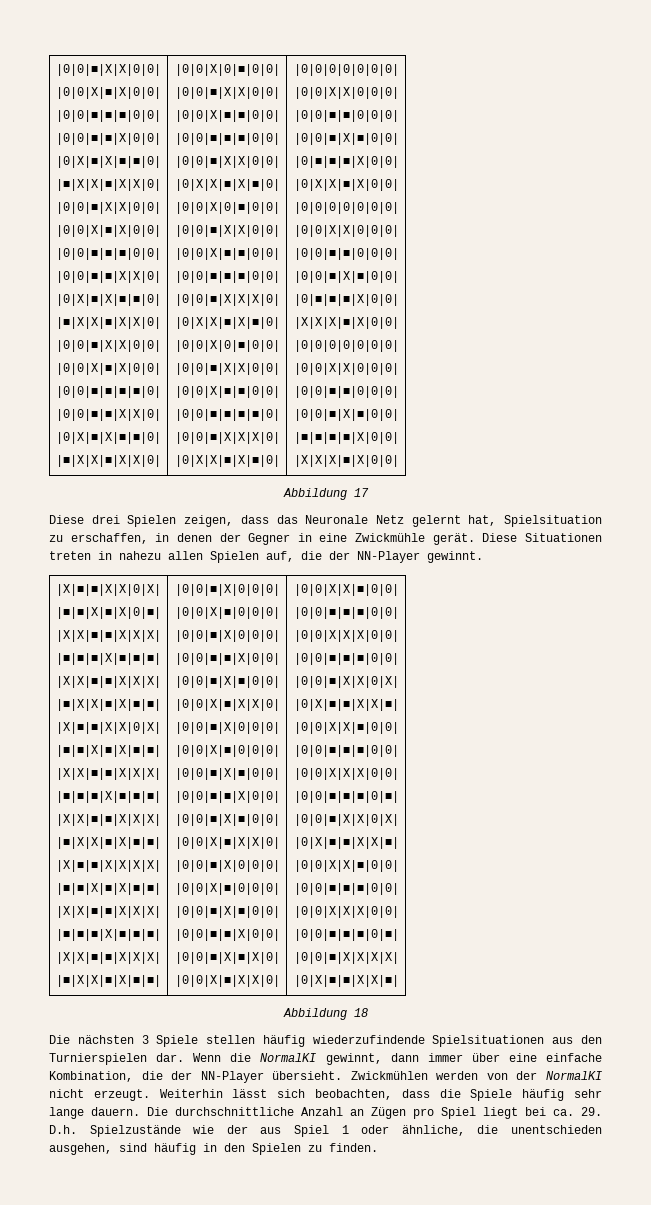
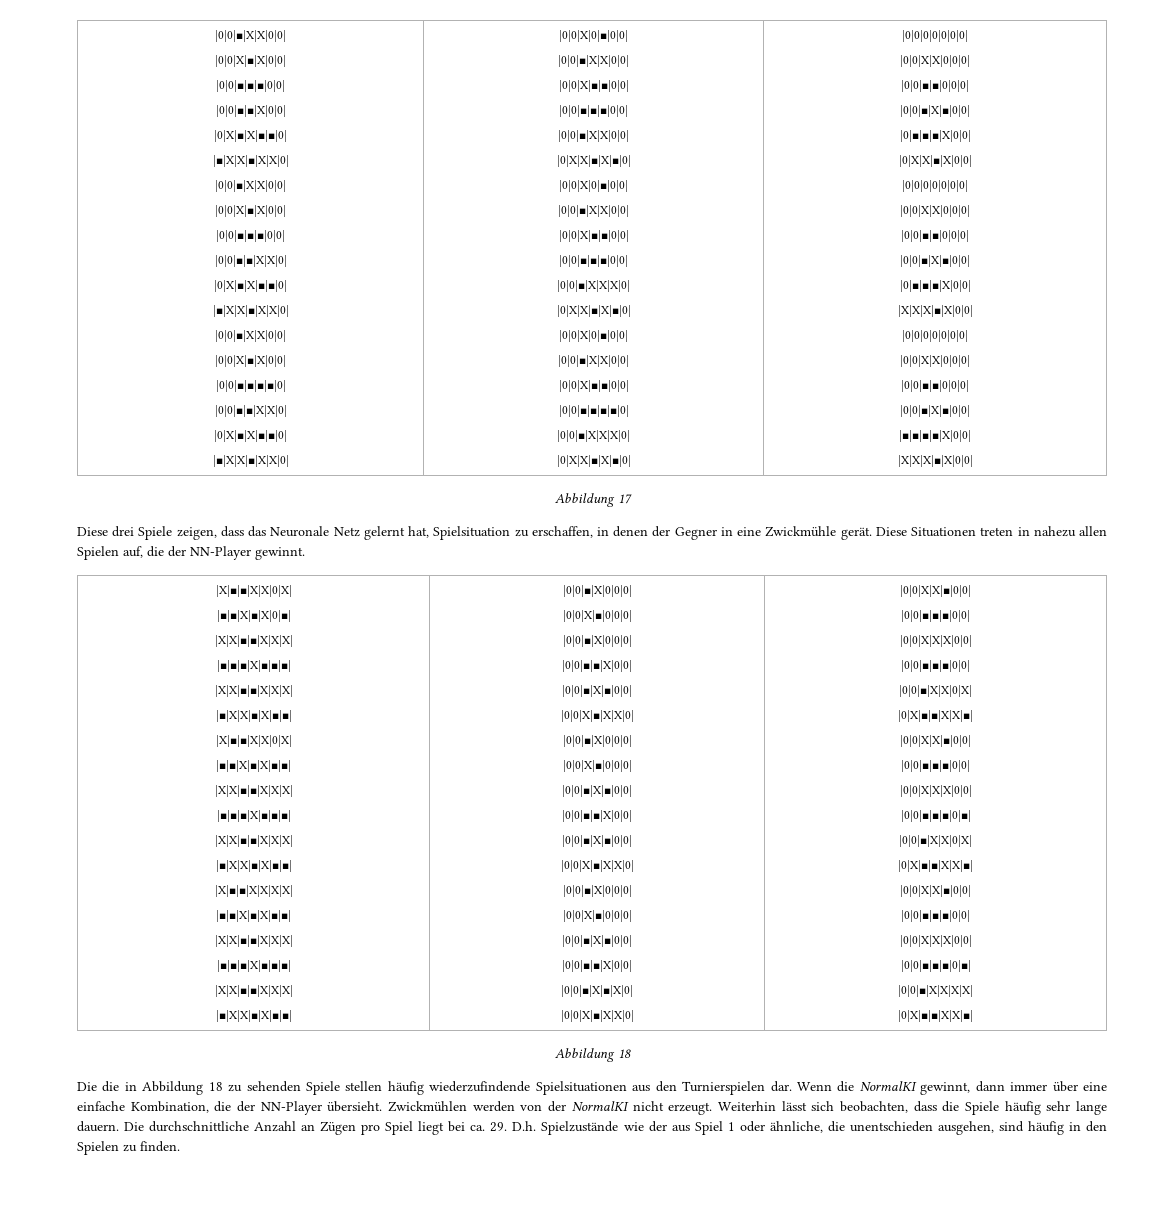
[127,515,177,527] Spielen -> [138,526,173,540] Spiele
[77,1035,149,1044] nächsten 3 -> [102,1081,301,1095] die in Abbildung 18 zu sehenden

